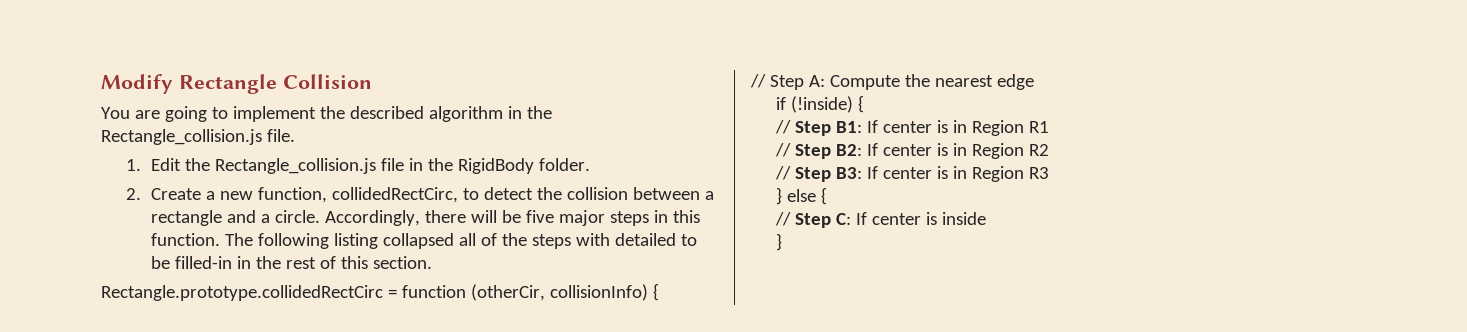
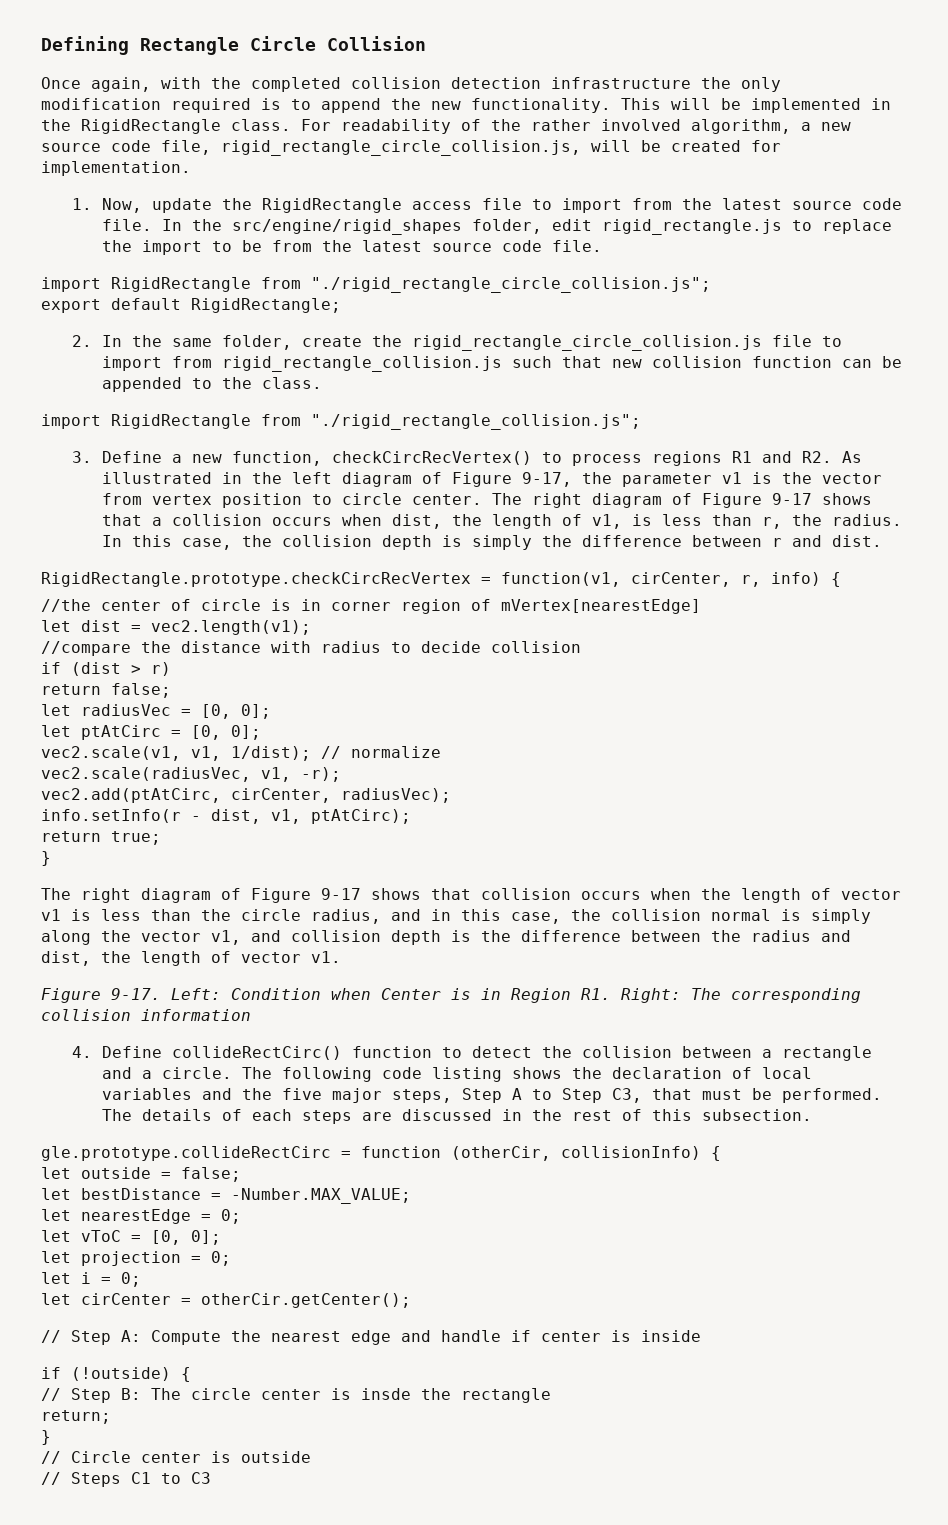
[101,74,372,94] [101,106,552,122] [101,129,295,145] [126,158,591,174] [126,187,459,203] Modify Rectangle Collision // You are going to implement the described algorithm in the Rectangle_collision.js file. // 1. Edit the Rectangle_collision.js file in the RigidBody folder. // 2. Create a new function, collidedRectCirc, -> [41,36,426,55] [41,77,781,92] [41,98,891,113] [41,119,851,134] [41,140,781,156] [41,161,191,176] [71,198,903,213] [102,219,893,235] [102,240,603,255] [41,277,711,293] [41,298,341,313] [71,335,843,351] [102,356,903,372] [102,377,323,392] [41,414,641,430] [71,451,863,466] [102,472,883,487] [102,493,873,508] [102,514,903,529] [102,535,883,550] [41,572,841,587] [41,599,701,614] [41,620,311,635] [41,641,581,656] [41,662,171,676] [41,683,171,698] [41,704,271,719] [41,725,261,740] [41,746,441,761] [41,767,341,782] [41,788,451,803] [41,809,411,824] [41,831,161,845] [41,851,51,866] [41,888,901,903] [41,909,871,924] [41,930,851,945] [41,951,341,966] [41,988,861,1003] [41,1009,251,1021] [71,1046,433,1060] Defining Rectangle Circle Collision // Once again, with the completed collision detection infrastructure the only modification required is to append the new functionality. This will be implemented in the RigidRectangle class. For readability of the rather involved algorithm, a new source code file, rigid_rectangle_circle_collision.js, will be created for implementation. // 1. Now, update the RigidRectangle access file to import from the latest source code file. In the src/engine/rigid_shapes folder, edit rigid_rectangle.js to replace the import to be from the latest source code file. // import RigidRectangle from "./rigid_rectangle_circle_collision.js"; // export default RigidRectangle; // 2. In the same folder, create the rigid_rectangle_circle_collision.js file to import from rigid_rectangle_collision.js such that new collision function can be appended to the class. // import RigidRectangle from "./rigid_rectangle_collision.js"; // 3. Define a new function, checkCircRecVertex() to process regions R1 and R2. As illustrated in the left diagram of Figure 9-17, the parameter v1 is the vector from vertex position to circle center. The right diagram of Figure 9-17 shows that a collision occurs when dist, the length of v1, is less than r, the radius. In this case, the collision depth is simply the difference between r and dist. // RigidRectangle.prototype.checkCircRecVertex = function(v1, cirCenter, r, info) { // //the center of circle is in corner region of mVertex[nearestEdge] // let dist = vec2.length(v1); // //compare the distance with radius to decide collision // if (dist > r) // return false; // let radiusVec = [0, 0]; // let ptAtCirc = [0, 0]; // vec2.scale(v1, v1, 1/dist); // normalize // vec2.scale(radiusVec, v1, -r); // vec2.add(ptAtCirc, cirCenter, radiusVec); // info.setInfo(r - dist, v1, ptAtCirc); // return true; // } // The right diagram of Figure 9-17 shows that collision occurs when the length of vector v1 is less than the circle radius, and in this case, the collision normal is simply along the vector v1, and collision depth is the difference between the radius and dist, the length of vector v1. // Figure 9-17. Left: Condition when Center is in Region R1. Right: The corresponding collision information // 4. Define collideRectCirc() function
[325,210,701,226] [151,233,698,249] [151,256,233,269] Accordingly, there will be five major steps in this function. The following listing collapsed all of the steps with detailed to be filled-in -> [242,1067,813,1082] [102,1088,883,1103] [102,1109,493,1124] The following code listing shows the declaration of local variables and the five major steps, Step A to Step C3, that must be performed. The details of each steps are discussed
[373,256,433,269] [101,285,383,301] section. // Rectangle.prototype.collidedRectCirc -> [702,1109,813,1121] [41,1146,331,1161] subsection. // gle.prototype.collideRectCirc
(659, 292) none -> [41,1167,241,1182] [41,1188,411,1204] [41,1209,241,1224] [41,1230,221,1245] [41,1251,231,1266] [41,1272,141,1287] [41,1293,411,1308] // let outside = false; // let bestDistance = -Number.MAX_VALUE; // let nearestEdge = 0; // let vToC = [0, 0]; // let projection = 0; // let i = 0; // let cirCenter = otherCir.getCenter();
[776,95,865,113] [775,120,1050,136] [775,143,1050,159] [775,166,1050,182] [776,187,828,205] [775,212,987,228] [776,233,783,251] // if (!inside) { // // Step B1: If center is in Region R1 // // Step B2: If center is in Region R2 // // Step B3: If center is in Region R3 // } else { // // Step C: If center is inside // } -> [401,1330,701,1342] [41,1367,191,1382] [41,1388,551,1403] [41,1410,111,1424] [41,1430,51,1445] [41,1451,311,1464] [41,1472,211,1487] and handle if center is inside // if (!outside) { // // Step B: The circle center is insde the rectangle // return; // } // // Circle center is outside // // Steps C1 to C3

